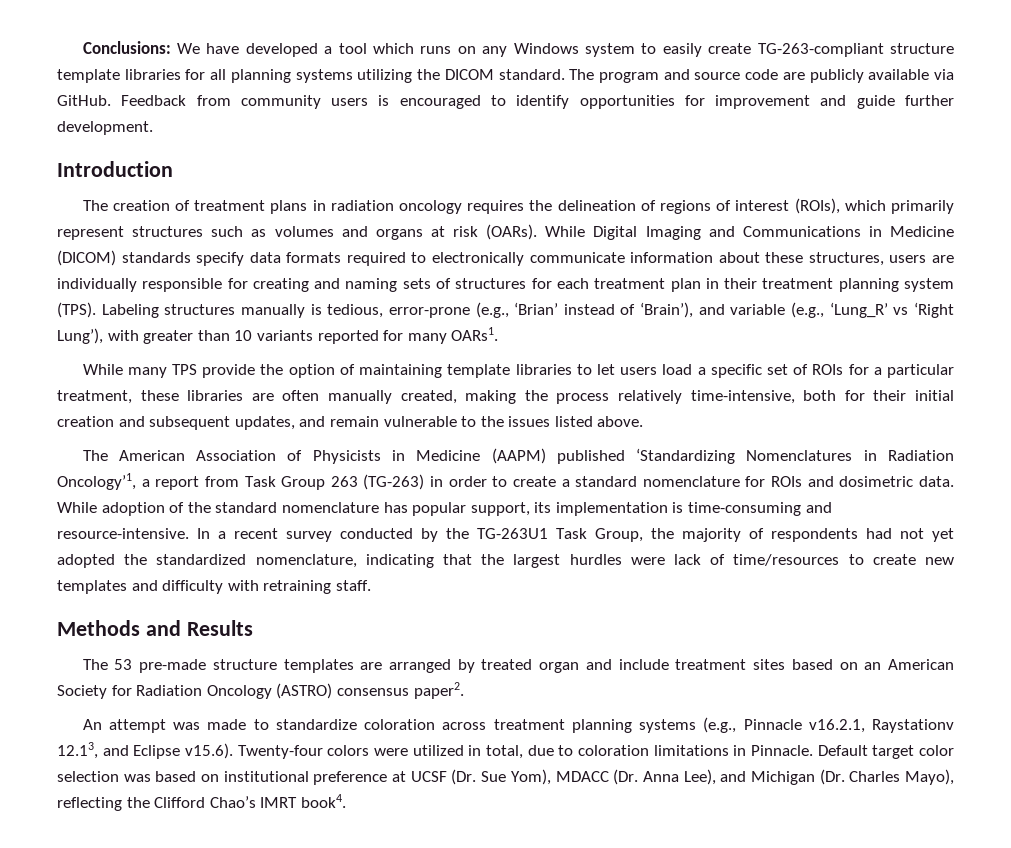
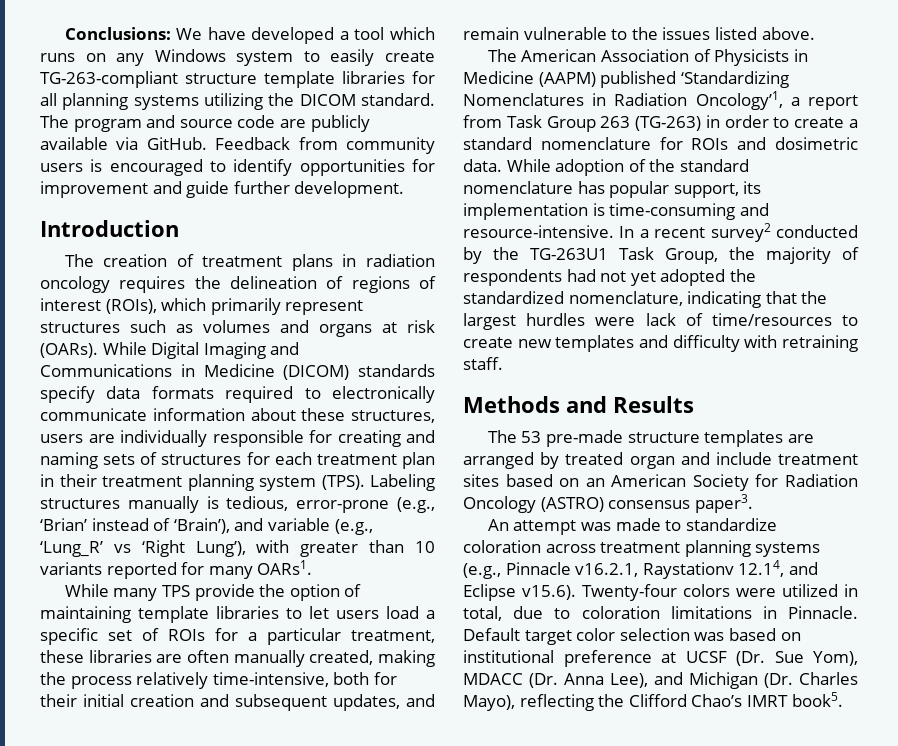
[286,531,332,542] survey -> [710,223,771,242] survey2
[413,682,464,699] paper2. -> [694,494,753,513] paper3.
[57,742,98,759] 12.13, -> [738,560,785,577] 12.14,
[300,794,346,808] book4. -> [791,692,843,707] book5.

